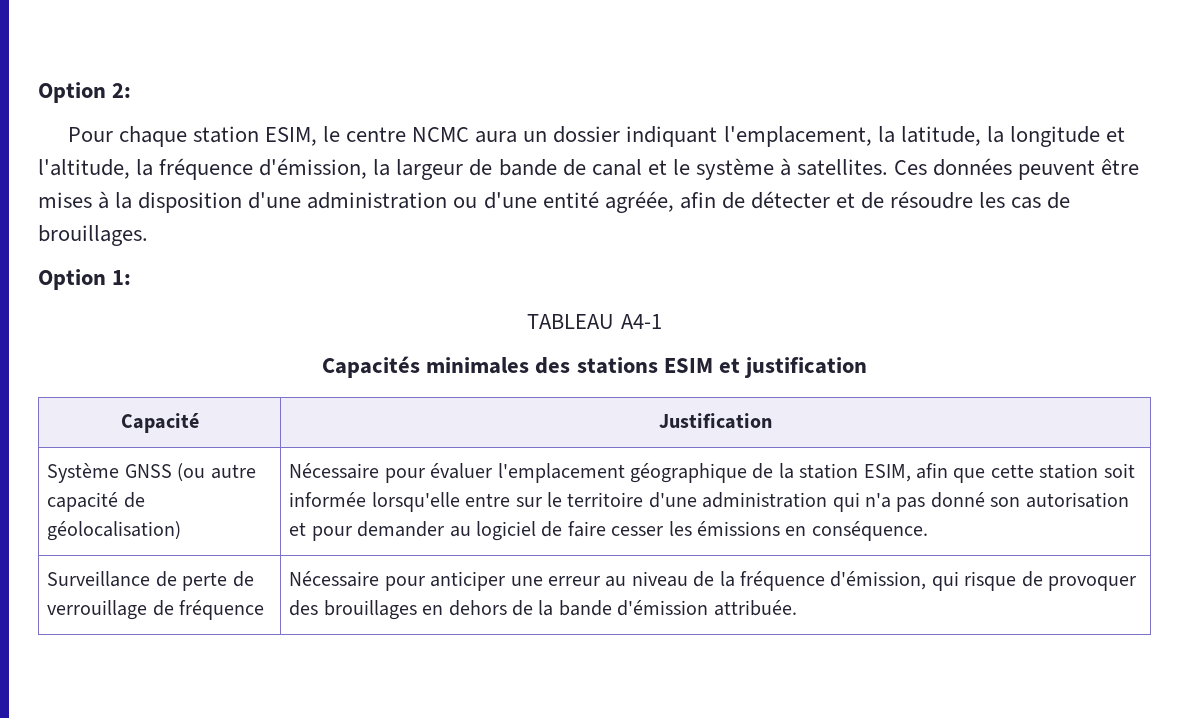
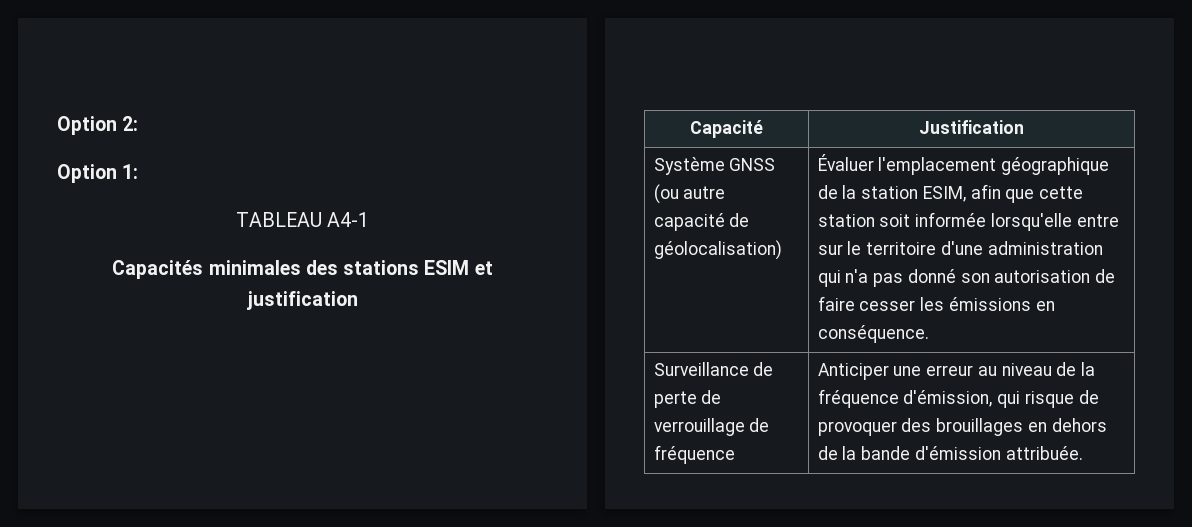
[67,126,1125,147] [38,158,1140,180] [38,191,1071,213] [38,225,148,246] // Pour chaque station ESIM, le centre NCMC aura un dossier indiquant l'emplacement, la latitude, la longitude et l'altitude, la fréquence d'émission, la largeur de bande de canal et le système à satellites. Ces données peuvent être mises à la disposition d'une administration ou d'une entité agréée, afin de détecter et de résoudre les cas de brouillages. -> (139, 123) none
[289,463,493,483] Nécessaire pour évaluer -> [817,154,874,171] Évaluer
[289,521,537,541] et pour demander au logiciel -> (1091, 276) none
[289,571,506,591] Nécessaire pour anticiper -> [817,363,889,380] Anticiper

